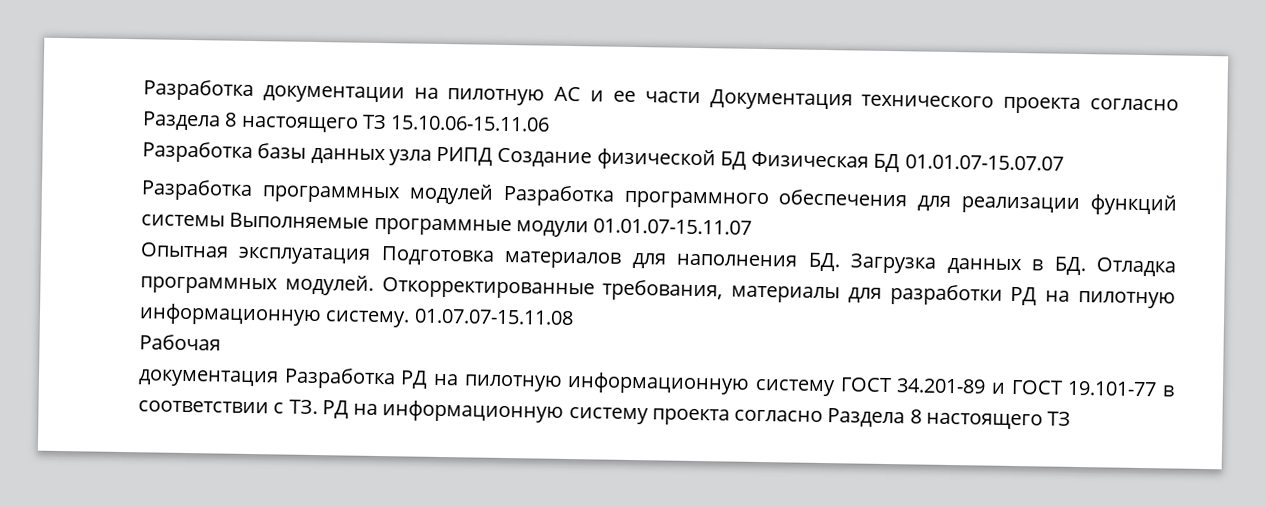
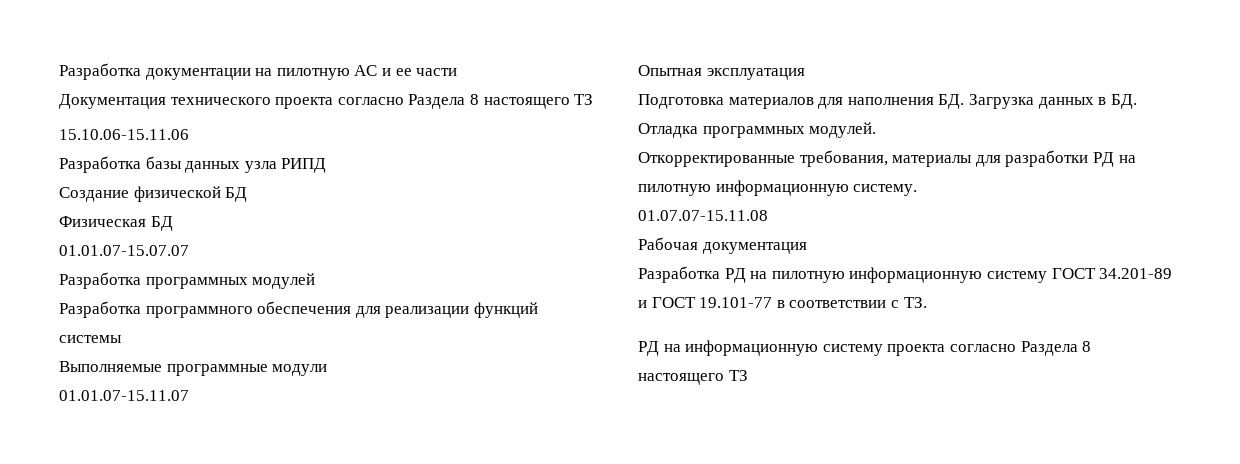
(701, 97) none -> (458, 72) //
(387, 122) none -> (594, 99) //
(494, 156) none -> (327, 165) //
(747, 160) none -> (248, 194) //
(901, 163) none -> (173, 223) //
(494, 194) none -> (316, 281) //
(225, 220) none -> (122, 339) //
(589, 229) none -> (328, 370) //
(372, 255) none -> (805, 74) //
(374, 285) none -> (877, 130) //
(411, 319) none -> (918, 190) //
[138,369,279,388] // документация -> [702,242,807,254] документация //
(318, 407) none -> (927, 302) //

